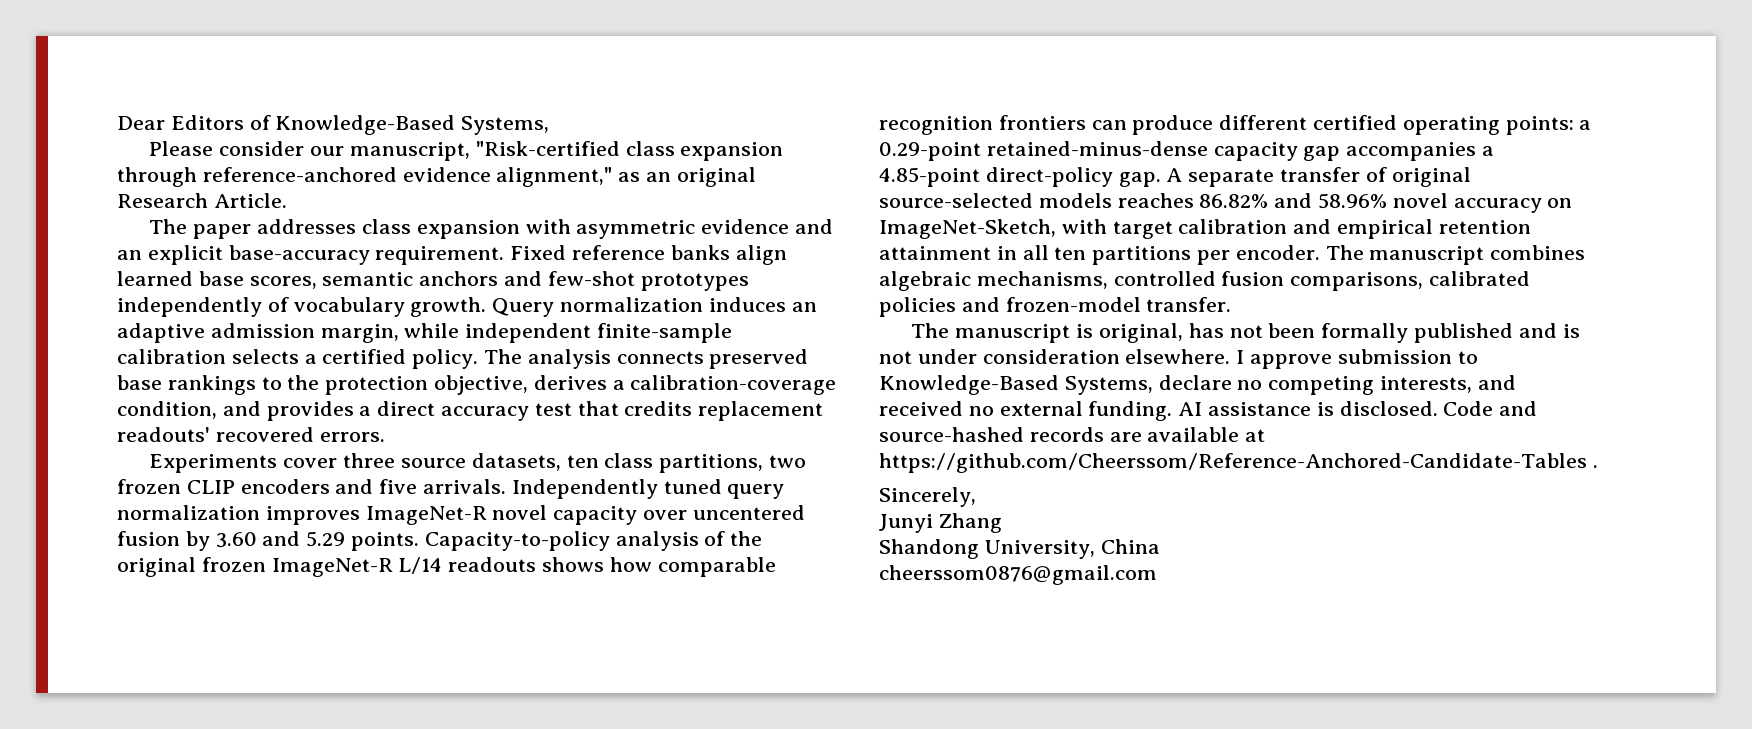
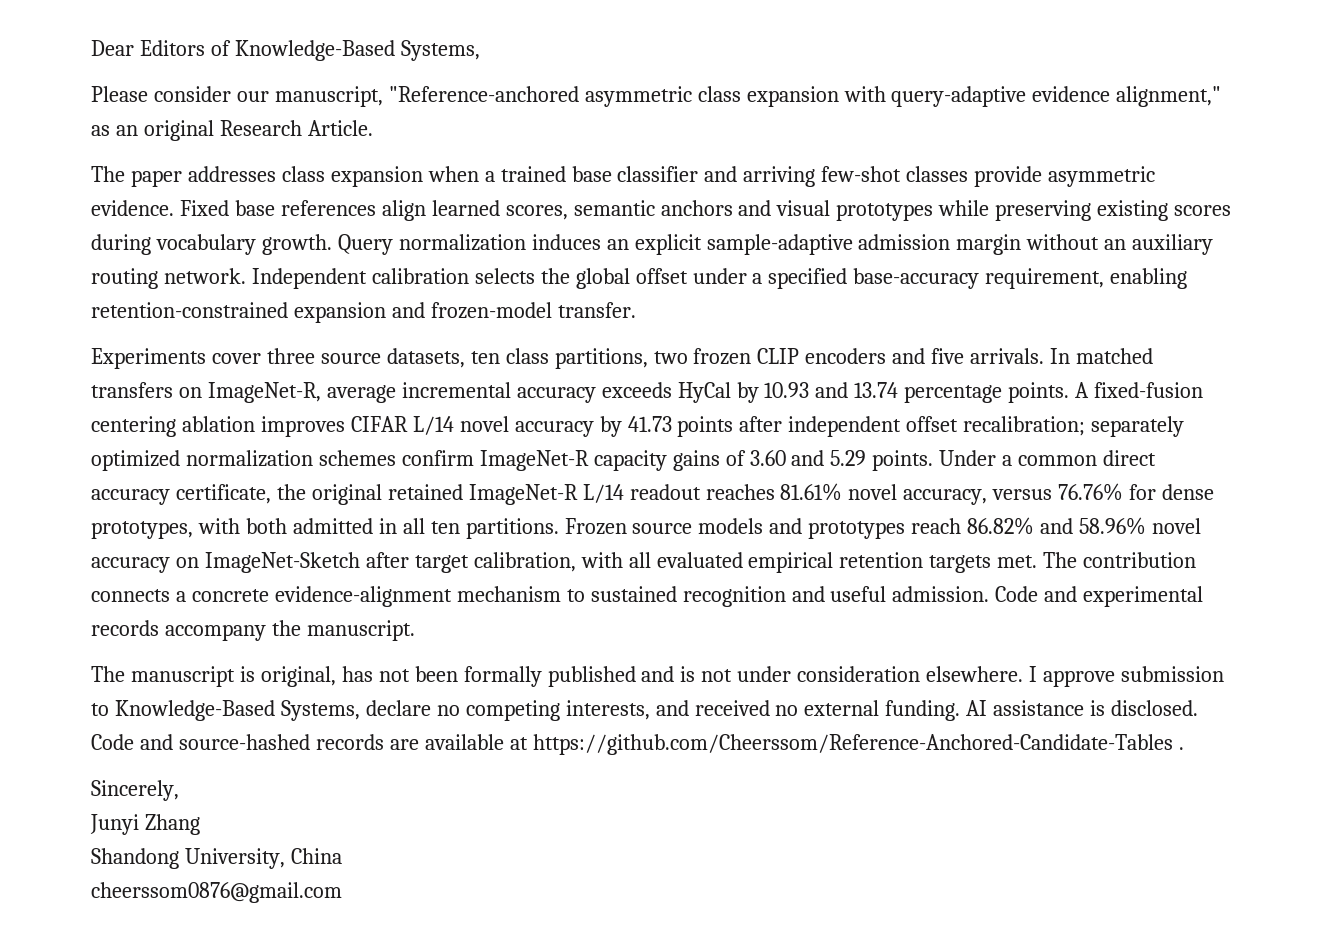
[475,141,784,161] [117,167,397,187] "Risk-certified class expansion through reference-anchored -> [388,86,1027,107] "Reference-anchored asymmetric class expansion with query-adaptive
[525,219,833,239] [117,245,730,265] with asymmetric evidence and an explicit base-accuracy requirement. Fixed reference banks -> [427,166,1156,187] [91,200,376,216] when a trained base classifier and arriving few-shot classes provide asymmetric evidence. Fixed base references
[198,271,244,286] base -> (500, 208) none
[547,271,749,291] [117,297,289,317] few-shot prototypes independently of -> [776,200,1232,221] [91,234,151,255] visual prototypes while preserving existing scores during
[117,323,733,343] [117,349,809,369] [117,375,837,395] [117,401,824,421] [117,427,385,442] adaptive admission margin, while independent finite-sample calibration selects a certified policy. The analysis connects preserved base rankings to the protection objective, derives a calibration-coverage condition, and provides a direct accuracy test that credits replacement readouts' recovered errors. -> [634,234,1214,255] [91,268,1188,289] [91,302,636,323] explicit sample-adaptive admission margin without an auxiliary routing network. Independent calibration selects the global offset under a specified base-accuracy requirement, enabling retention-constrained expansion and frozen-model transfer.
[511,479,785,499] [117,505,805,525] [117,531,726,551] Independently tuned query normalization improves ImageNet-R novel capacity over uncentered fusion by 3.60 and 5.29 points. Capacity-to-policy analysis of -> [1050,348,1154,364] [91,382,1204,403] [91,416,1185,437] [91,450,1157,471] [91,484,271,505] In matched transfers on ImageNet-R, average incremental accuracy exceeds HyCal by 10.93 and 13.74 percentage points. A fixed-fusion centering ablation improves CIFAR L/14 novel accuracy by 41.73 points after independent offset recalibration; separately optimized normalization schemes confirm ImageNet-R capacity gains of 3.60 and 5.29 points. Under a common direct accuracy certificate,
[201,557,266,572] frozen -> [387,484,463,500] retained
[448,557,776,577] [879,115,1592,135] [879,141,1495,161] [879,167,1471,187] [879,193,1194,208] readouts shows how comparable recognition frontiers can produce different certified operating points: a 0.29-point retained-minus-dense capacity gap accompanies a 4.85-point direct-policy gap. A separate transfer of original source-selected models reaches -> [629,483,1215,505] [91,518,962,539] readout reaches 81.61% novel accuracy, versus 76.76% for dense prototypes, with both admitted in all ten partitions. Frozen source models and prototypes reach
[879,219,1531,239] [879,245,1586,265] [879,271,1531,291] [879,297,1232,317] ImageNet-Sketch, with target calibration and empirical retention attainment in all ten partitions per encoder. The manuscript combines algebraic mechanisms, controlled fusion comparisons, calibrated policies and frozen-model transfer. -> [204,552,1197,573] [91,586,1204,607] [91,620,415,641] ImageNet-Sketch after target calibration, with all evaluated empirical retention targets met. The contribution connects a concrete evidence-alignment mechanism to sustained recognition and useful admission. Code and experimental records accompany the manuscript.

